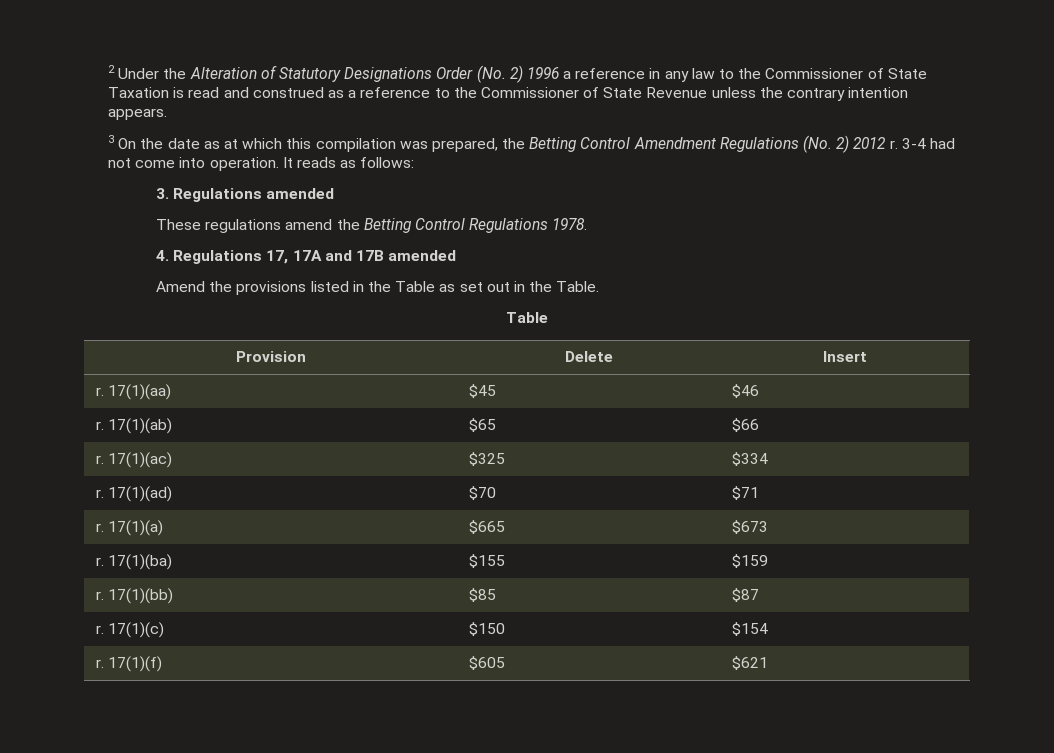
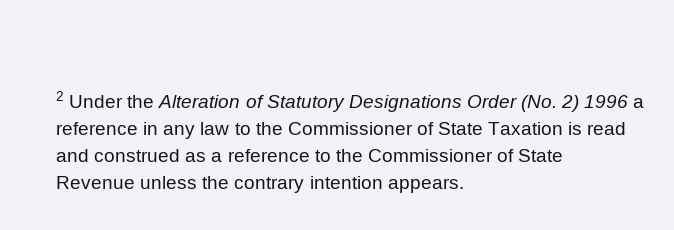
[108,135,955,153] [108,157,415,171] [156,188,335,202] [156,218,588,233] [156,250,457,264] [156,281,600,295] [506,312,548,323] [236,351,306,362] [565,351,613,362] [823,351,867,362] [95,384,171,400] [468,384,496,398] [731,384,759,398] [95,418,172,434] [468,418,496,432] [731,418,759,432] [95,452,172,468] [468,452,505,466] [731,452,768,466] [95,486,172,502] [468,486,496,500] [731,486,759,500] [95,520,163,536] [468,520,505,534] [731,520,768,534] [95,554,172,570] [468,554,505,568] [731,554,768,568] [95,588,173,604] [468,588,496,602] [731,588,759,602] [95,622,164,638] [468,622,505,636] [731,622,768,636] [95,656,162,672] [468,656,505,670] [731,656,768,670] // 3 On the date as at which this compilation was prepared, the Betting Control Amendment Regulations (No. 2) 2012 r. 3-4 had not come into operation. It reads as follows: // 3. Regulations amended // These regulations amend the Betting Control Regulations 1978. // 4. Regulations 17, 17A and 17B amended // Amend the provisions listed in the Table as set out in the Table. // Table // Provision | Delete | Insert // r. 17(1)(aa) | $45 | $46 // r. 17(1)(ab) | $65 | $66 // r. 17(1)(ac) | $325 | $334 // r. 17(1)(ad) | $70 | $71 // r. 17(1)(a) | $665 | $673 // r. 17(1)(ba) | $155 | $159 // r. 17(1)(bb) | $85 | $87 // r. 17(1)(c) | $150 | $154 // r. 17(1)(f) | $605 | $621 -> (464, 185) none

